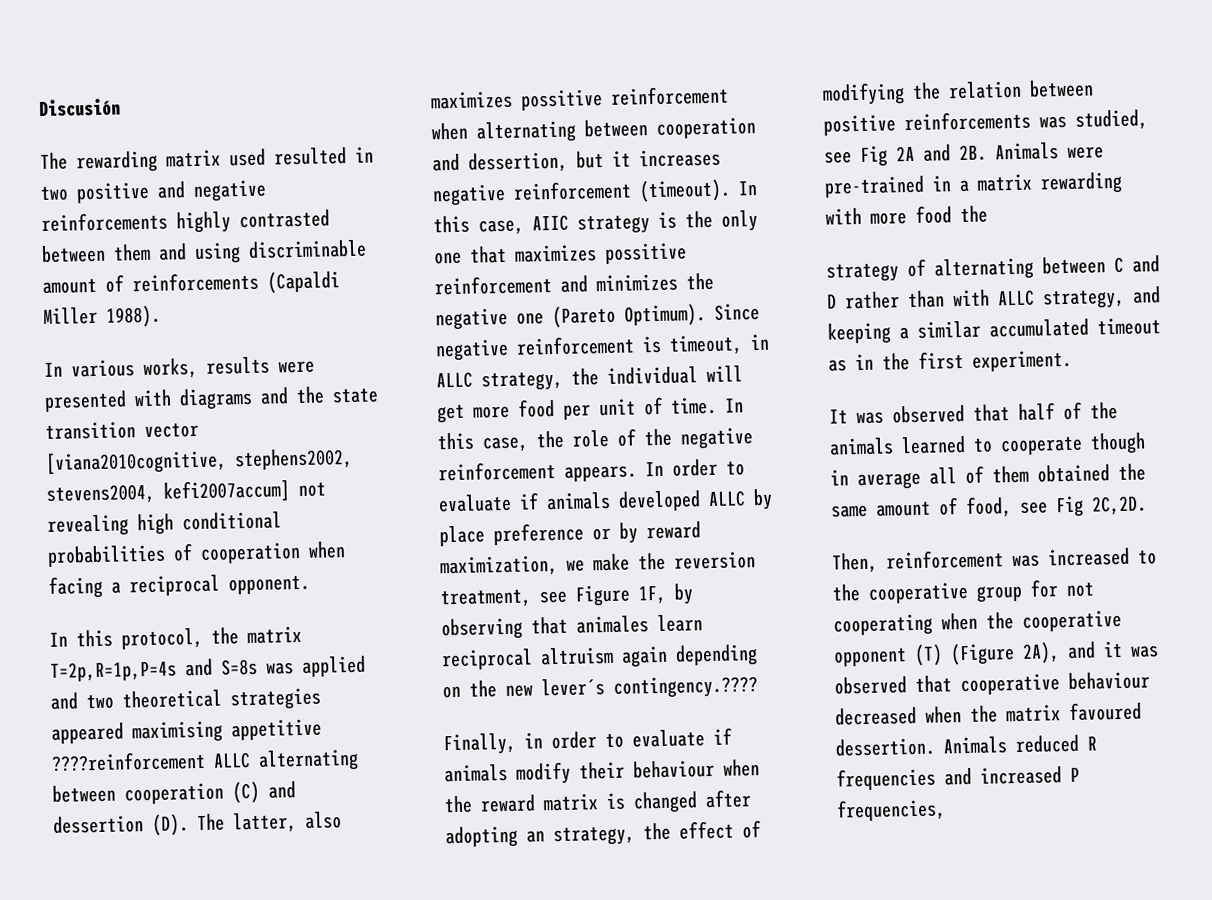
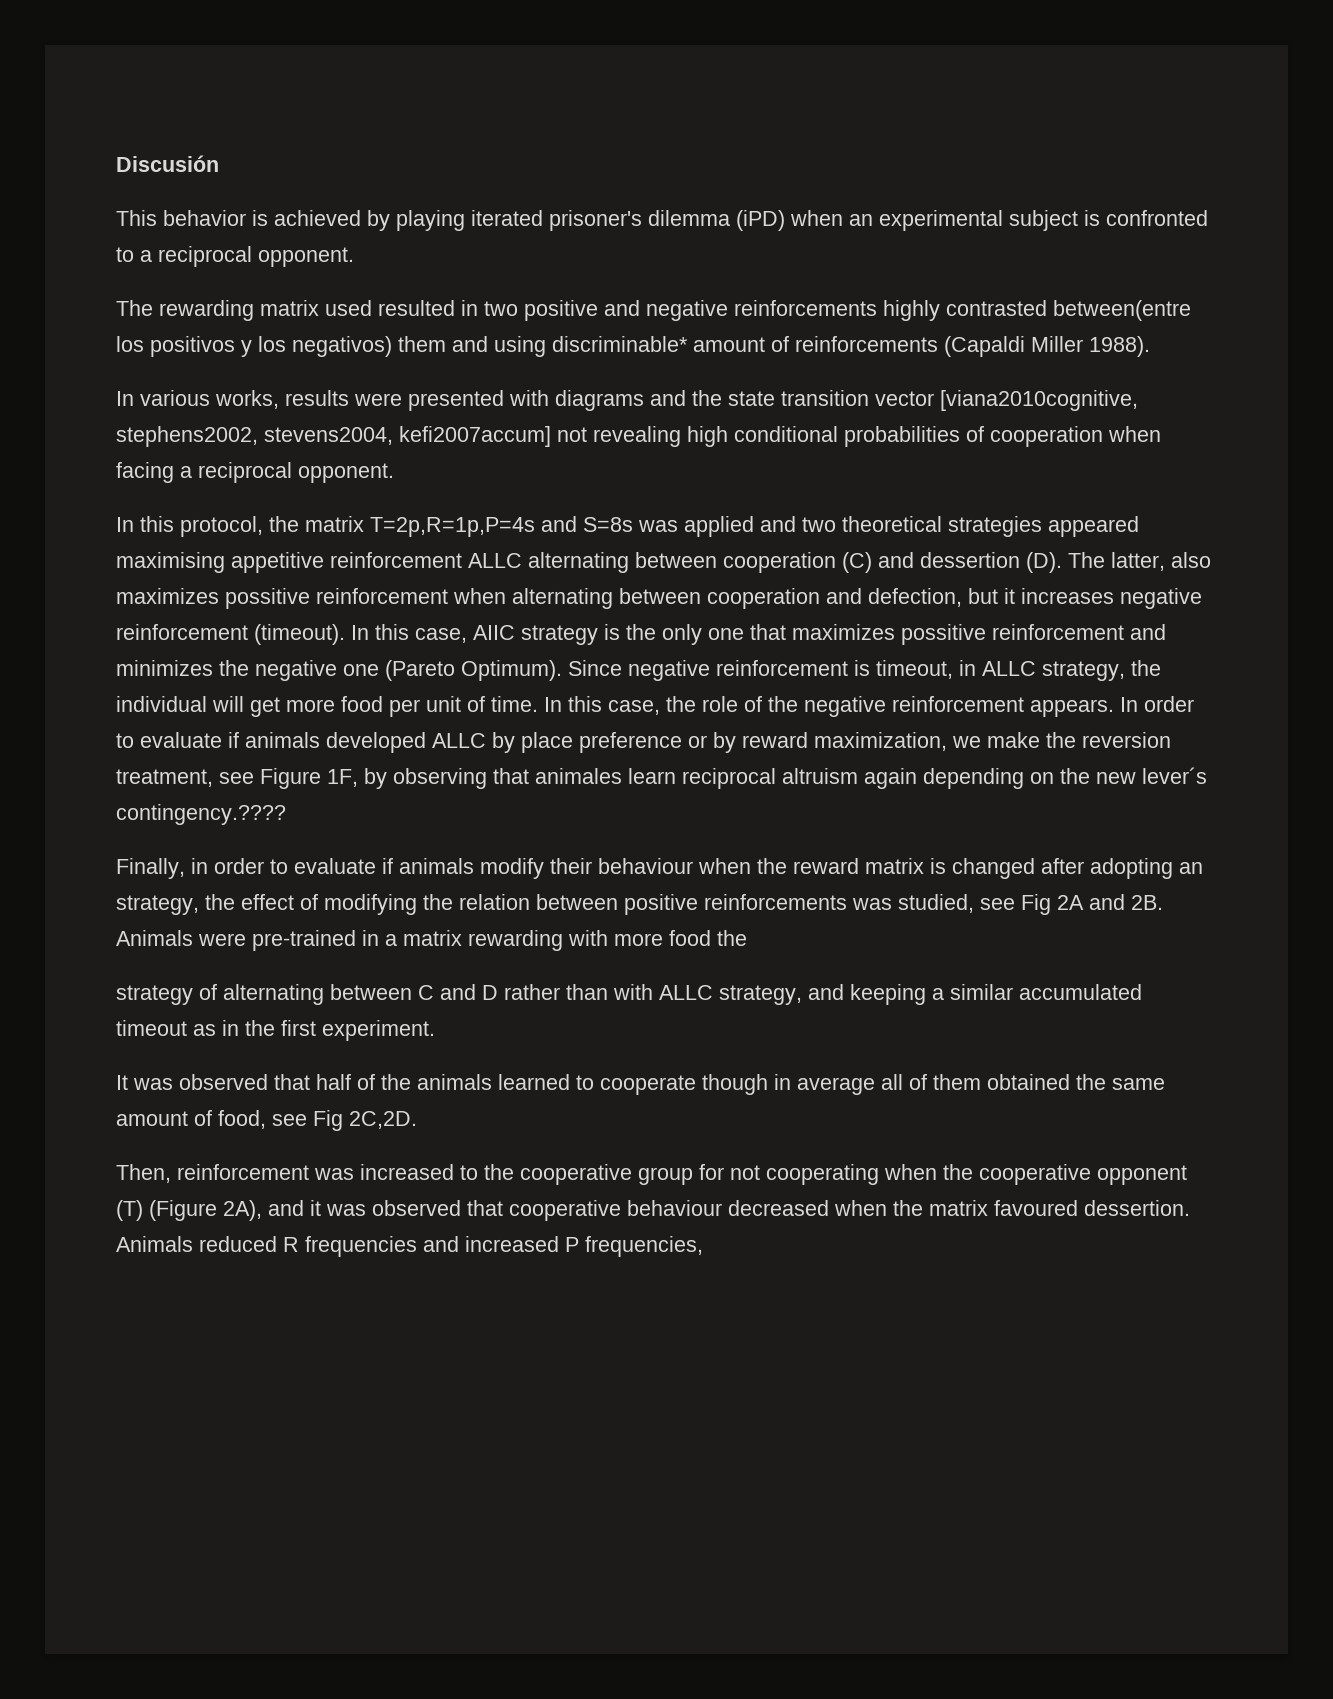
(121, 108) none -> [116,210,1208,231] [116,246,354,267] // This behavior is achieved by playing iterated prisoner's dilemma (iPD) when an experimental subject is confronted to a reciprocal opponent.
[41,244,106,263] between -> [1053,300,1191,321] [116,336,392,357] between(entre los positivos y los negativos)
[248,239,367,259] discriminable -> [552,336,688,352] discriminable*
[51,750,206,772] ????reinforcement -> [330,552,462,568] reinforcement
[468,151,568,174] dessertion, -> [868,588,962,607] defection,

